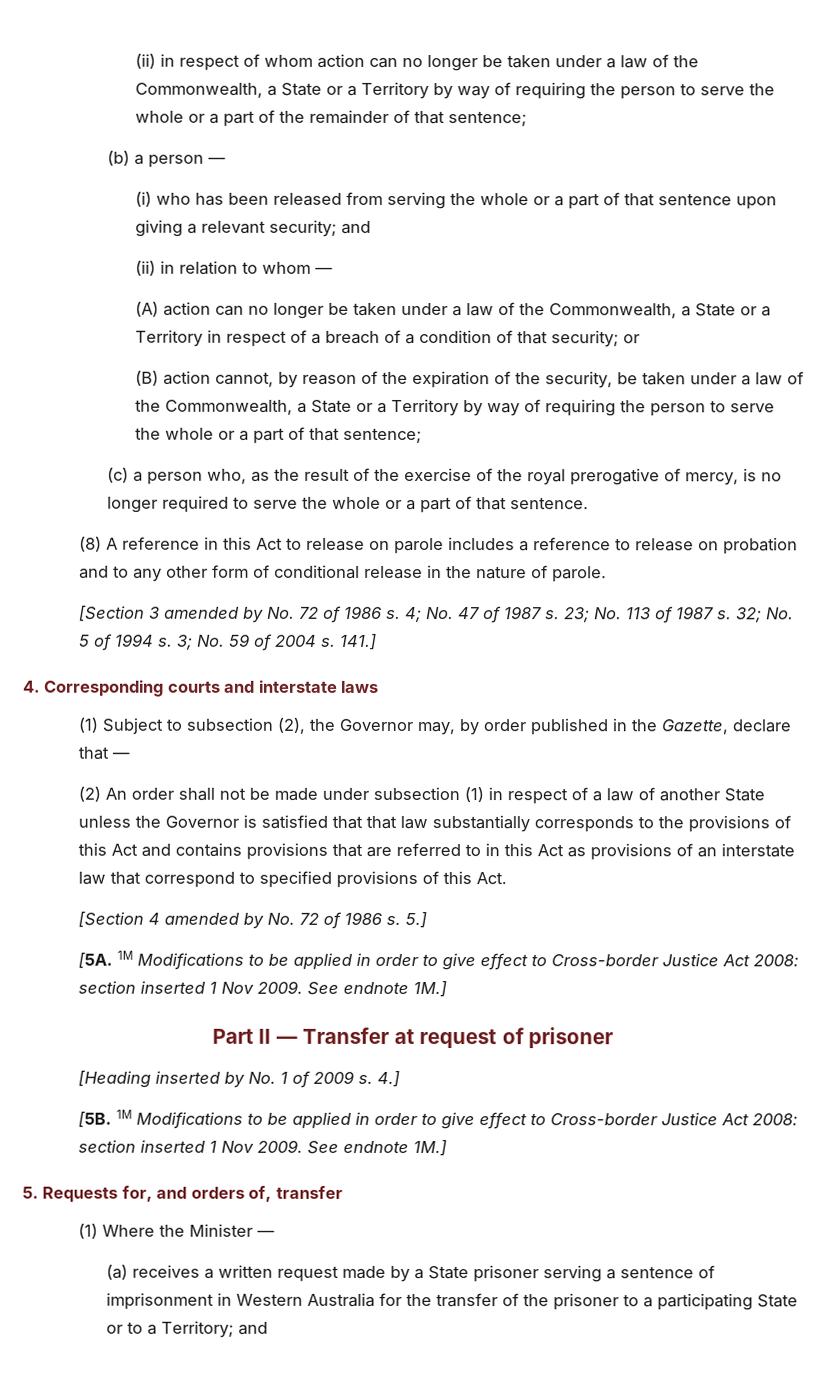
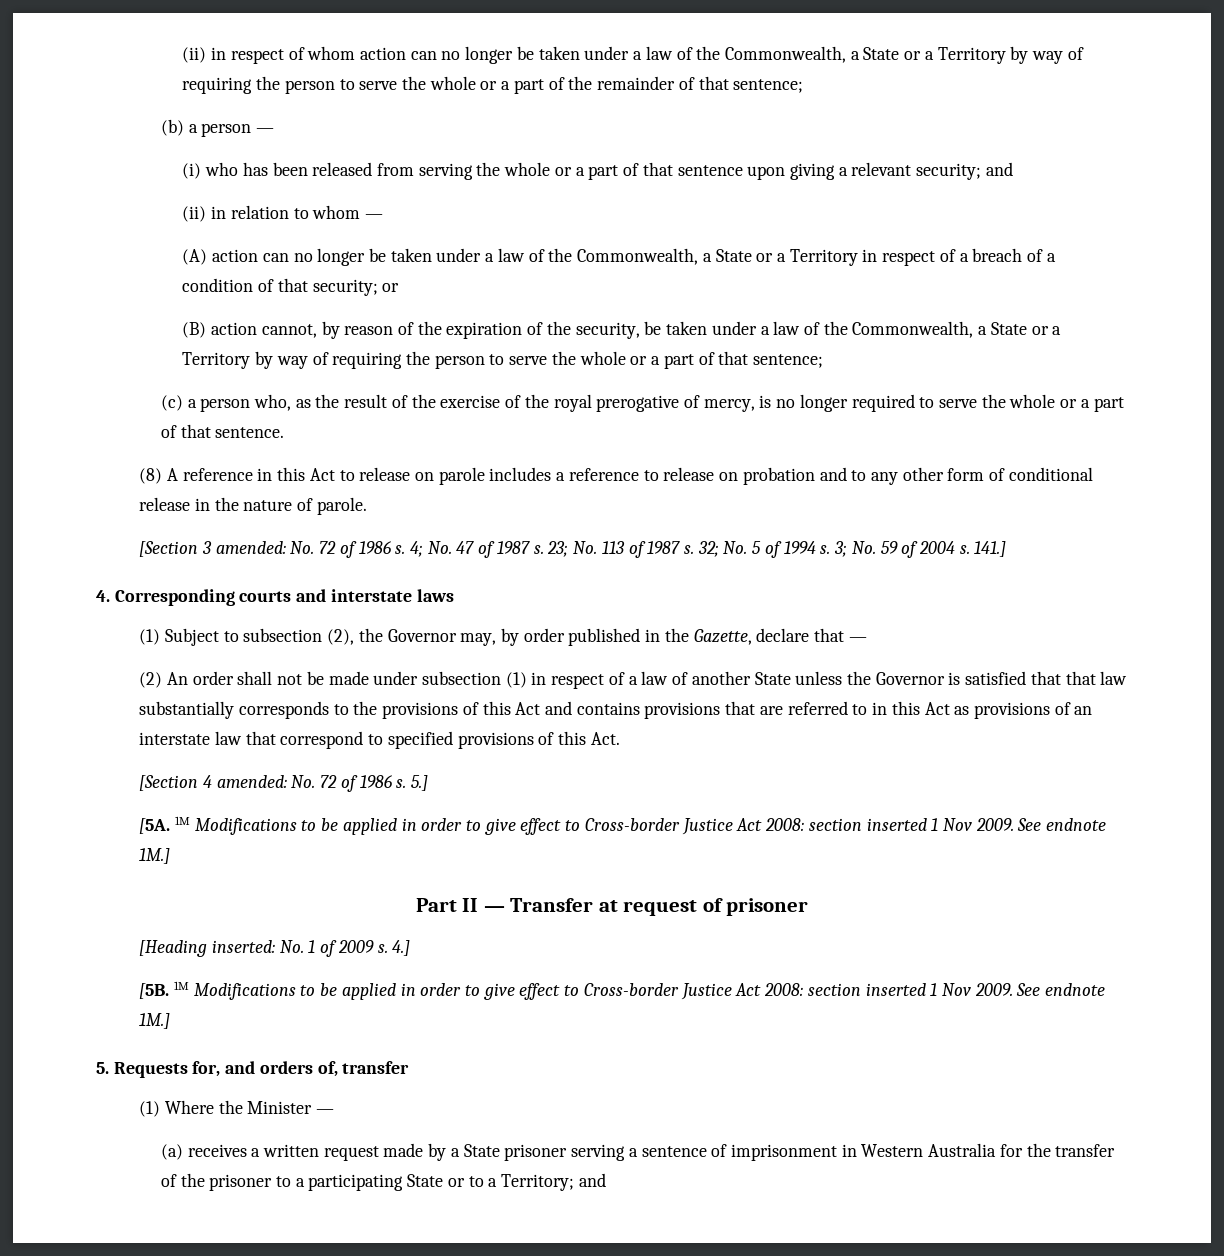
[163,606,264,623] amended by -> [215,541,286,554] amended:
[163,912,264,929] amended by -> [216,775,287,788] amended:
[154,1070,245,1088] inserted by -> [211,940,275,953] inserted:

